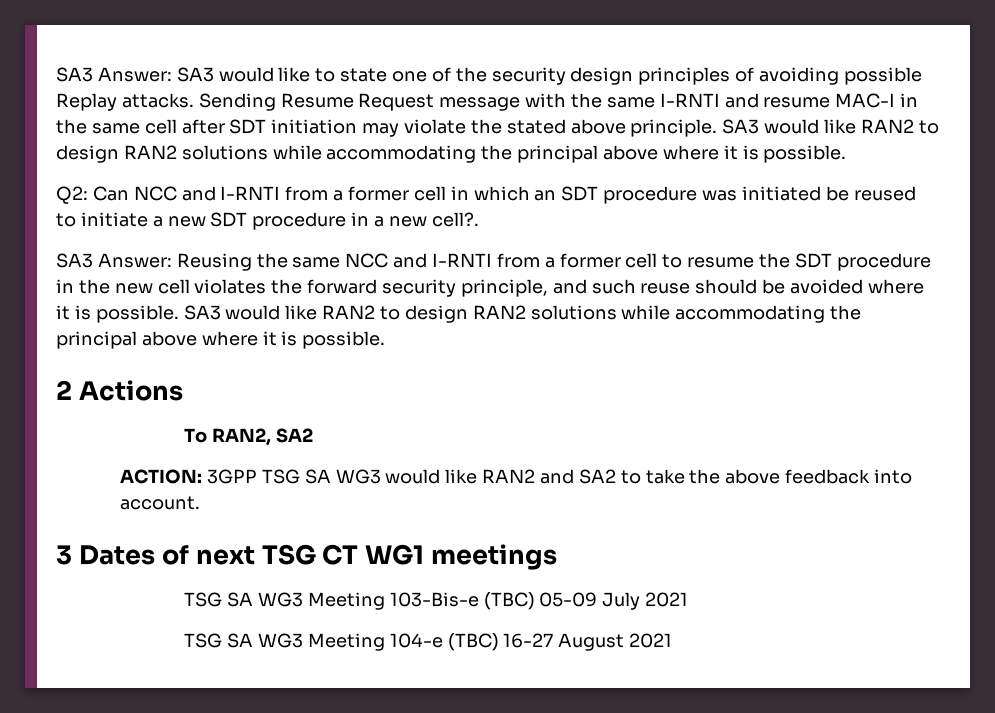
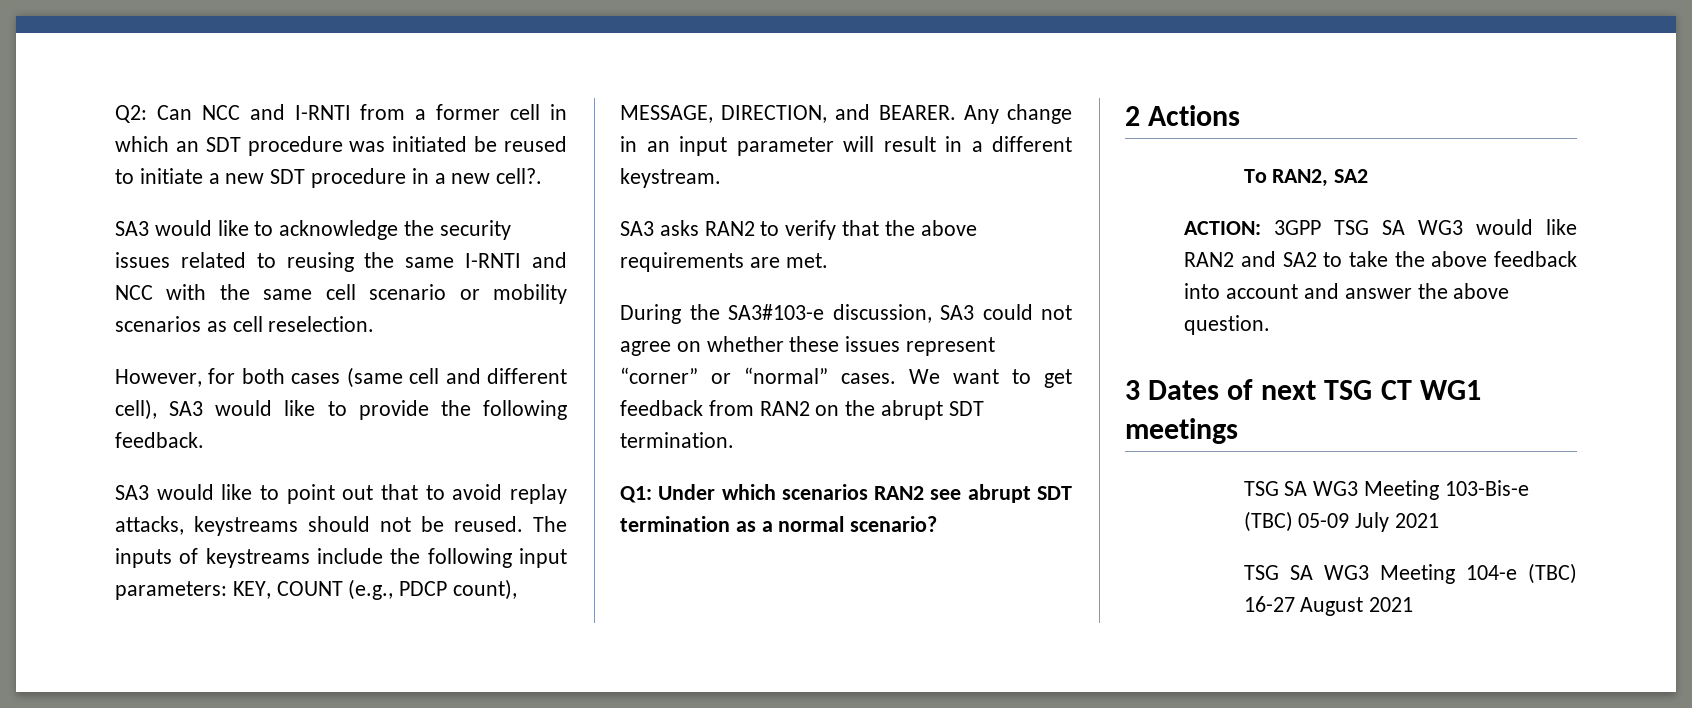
[56,67,922,85] [56,93,919,111] [56,119,939,137] [56,145,847,163] SA3 Answer: SA3 would like to state one of the security design principles of avoiding possible Replay attacks. Sending Resume Request message with the same I-RNTI and resume MAC-I in the same cell after SDT initiation may violate the stated above principle. SA3 would like RAN2 to design RAN2 solutions while accommodating the principal above where it is possible. // -> (115, 114) none
[97,253,931,271] [56,279,924,297] [56,305,862,323] [56,331,386,349] Answer: Reusing the same NCC and I-RNTI from a former cell to resume the SDT procedure in the new cell violates the forward security principle, and such reuse should be avoided where it is possible. SA3 would like RAN2 to design RAN2 solutions while accommodating the principal above where it is possible. -> [154,220,511,240] [115,252,567,272] [115,284,567,304] [115,316,375,332] [115,367,567,388] [115,399,567,420] [115,432,204,448] [115,484,567,504] [115,516,567,536] [115,548,567,568] [115,579,518,600] [620,104,1072,124] [620,136,1072,156] [620,168,721,188] [620,220,977,240] [620,252,828,272] [620,304,1072,324] [620,336,996,356] [620,367,1072,388] [620,400,984,420] [620,432,734,448] [620,484,1072,503] [620,516,938,532] would like to acknowledge the security issues related to reusing the same I-RNTI and NCC with the same cell scenario or mobility scenarios as cell reselection. // However, for both cases (same cell and different cell), SA3 would like to provide the following feedback. // SA3 would like to point out that to avoid replay attacks, keystreams should not be reused. The inputs of keystreams include the following input parameters: KEY, COUNT (e.g., PDCP count), MESSAGE, DIRECTION, and BEARER. Any change in an input parameter will result in a different keystream. // SA3 asks RAN2 to verify that the above requirements are met. // During the SA3#103-e discussion, SA3 could not agree on whether these issues represent “corner” or “normal” cases. We want to get feedback from RAN2 on the abrupt SDT termination. // Q1: Under which scenarios RAN2 see abrupt SDT termination as a normal scenario?
[120,496,201,510] account. -> [1226,283,1510,299] [1184,315,1271,335] account and answer the above question.

